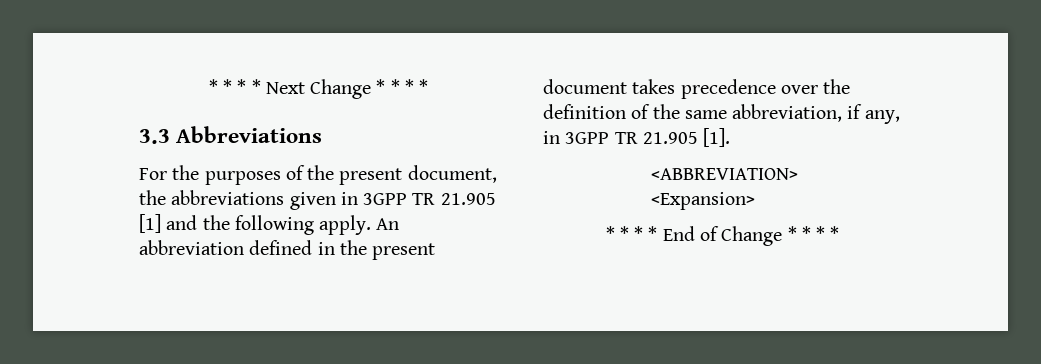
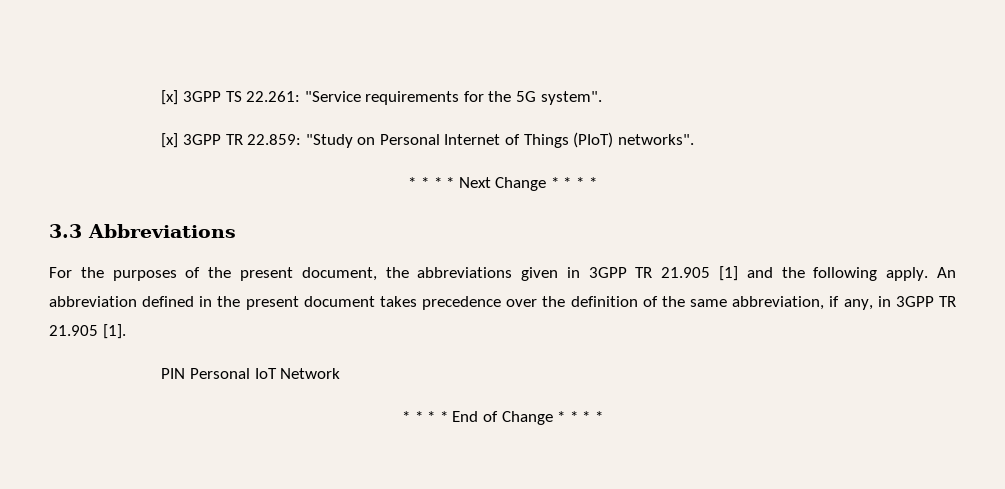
(208, 86) none -> [161,90,602,105] [161,132,694,148] [x] 3GPP TS 22.261: "Service requirements for the 5G system". // [x] 3GPP TR 22.859: "Study on Personal Internet of Things (PIoT) networks". //
[650,168,798,180] [650,192,755,210] <ABBREVIATION> <Expansion> -> [161,368,341,379] PIN Personal IoT Network

